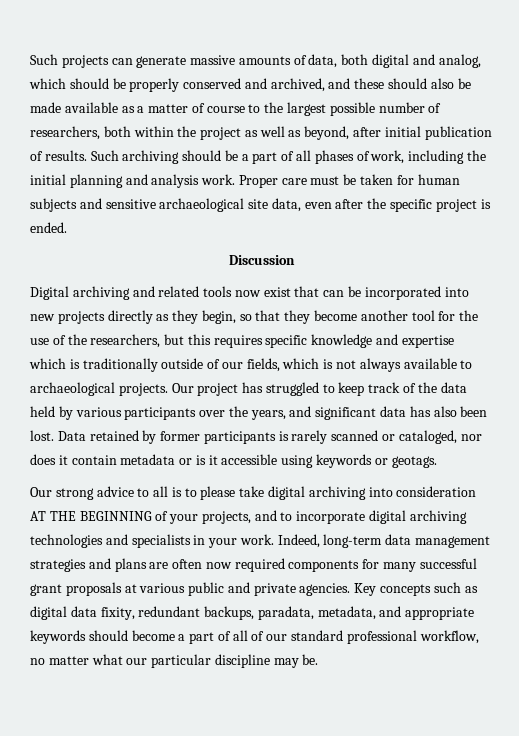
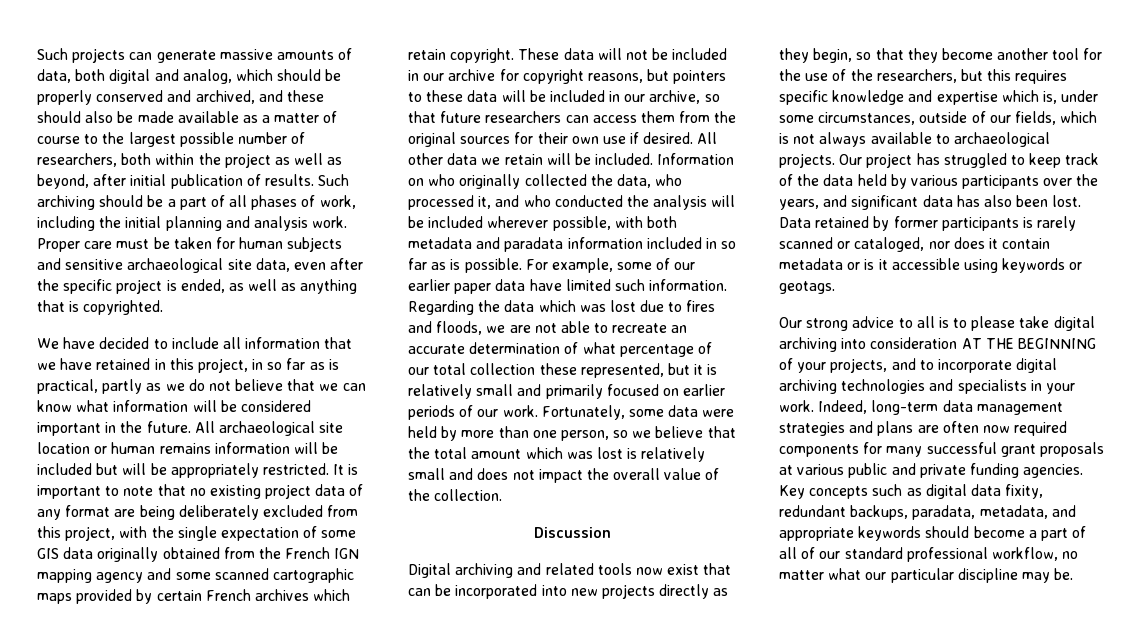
[30,222,67,233] ended. -> [180,279,358,294] [37,300,164,315] [37,337,353,349] [37,358,339,373] [37,379,366,394] [37,400,311,412] [37,421,344,436] [37,442,339,454] [37,463,359,478] [37,484,364,499] [37,505,359,520] [37,526,357,541] [37,547,360,562] [37,568,354,583] [37,589,351,604] [408,48,728,63] [408,69,727,84] [408,90,720,104] [408,111,737,123] [408,132,718,147] [408,153,735,165] [408,174,683,189] [408,195,736,210] [408,216,677,231] [408,237,737,252] [408,258,696,273] [408,279,728,294] [408,300,716,315] [408,321,688,335] [408,342,712,357] [408,363,718,378] [408,384,726,399] [408,405,735,420] [408,426,736,441] [408,447,706,462] [408,468,720,483] [408,489,503,501] ended, as well as anything that is copyrighted. // We have decided to include all information that we have retained in this project, in so far as is practical, partly as we do not believe that we can know what information will be considered important in the future. All archaeological site location or human remains information will be included but will be appropriately restricted. It is important to note that no existing project data of any format are being deliberately excluded from this project, with the single expectation of some GIS data originally obtained from the French IGN mapping agency and some scanned cartographic maps provided by certain French archives which retain copyright. These data will not be included in our archive for copyright reasons, but pointers to these data will be included in our archive, so that future researchers can access them from the original sources for their own use if desired. All other data we retain will be included. Information on who originally collected the data, who processed it, and who conducted the analysis will be included wherever possible, with both metadata and paradata information included in so far as is possible. For example, some of our earlier paper data have limited such information. Regarding the data which was lost due to fires and floods, we are not able to recreate an accurate determination of what percentage of our total collection these represented, but it is relatively small and primarily focused on earlier periods of our work. Fortunately, some data were held by more than one person, so we believe that the total amount which was lost is relatively small and does not impact the overall value of the collection.
[69,358,158,372] is traditionally -> [1042,90,1099,104] [779,112,916,125] is, under some circumstances,
(296, 589) none -> [969,463,1019,478] funding

